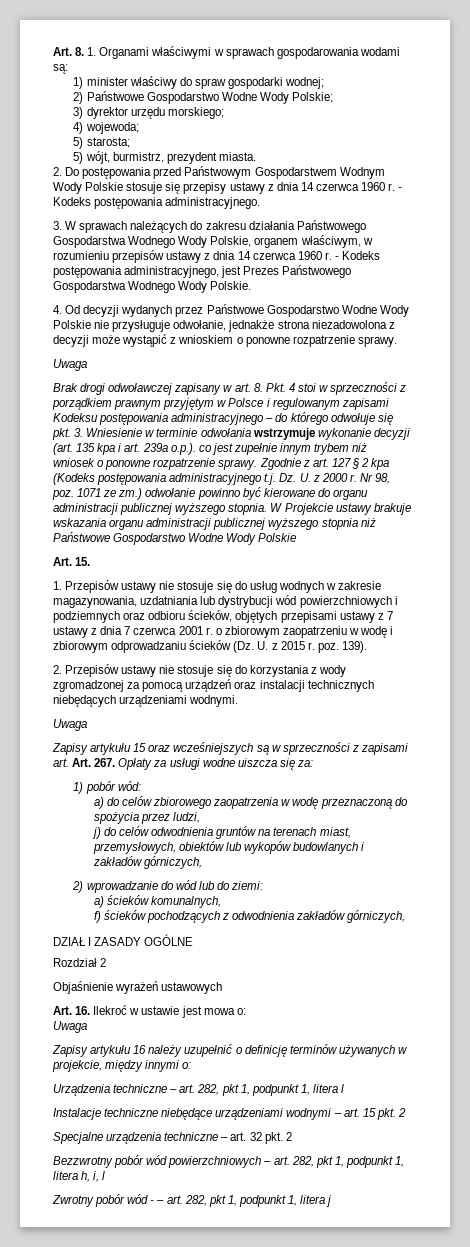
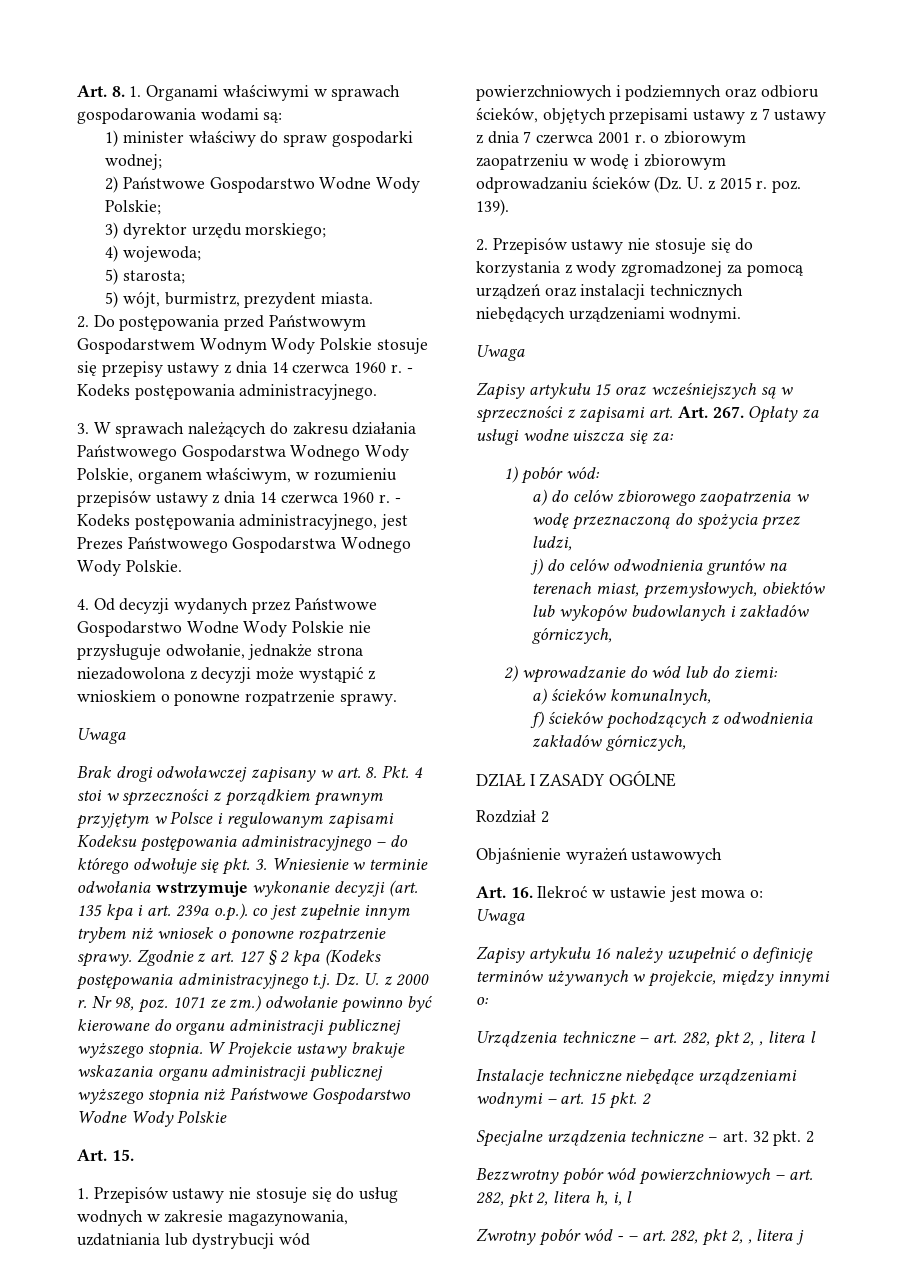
[240,1084,310,1096] 1, podpunkt 1, -> [742,1032,764,1046] 2, ,
[334,1156,405,1168] 1, podpunkt 1, -> [536,1192,549,1206] 2,
[227,1195,298,1207] 1, podpunkt 1, -> [730,1230,752,1244] 2, ,

